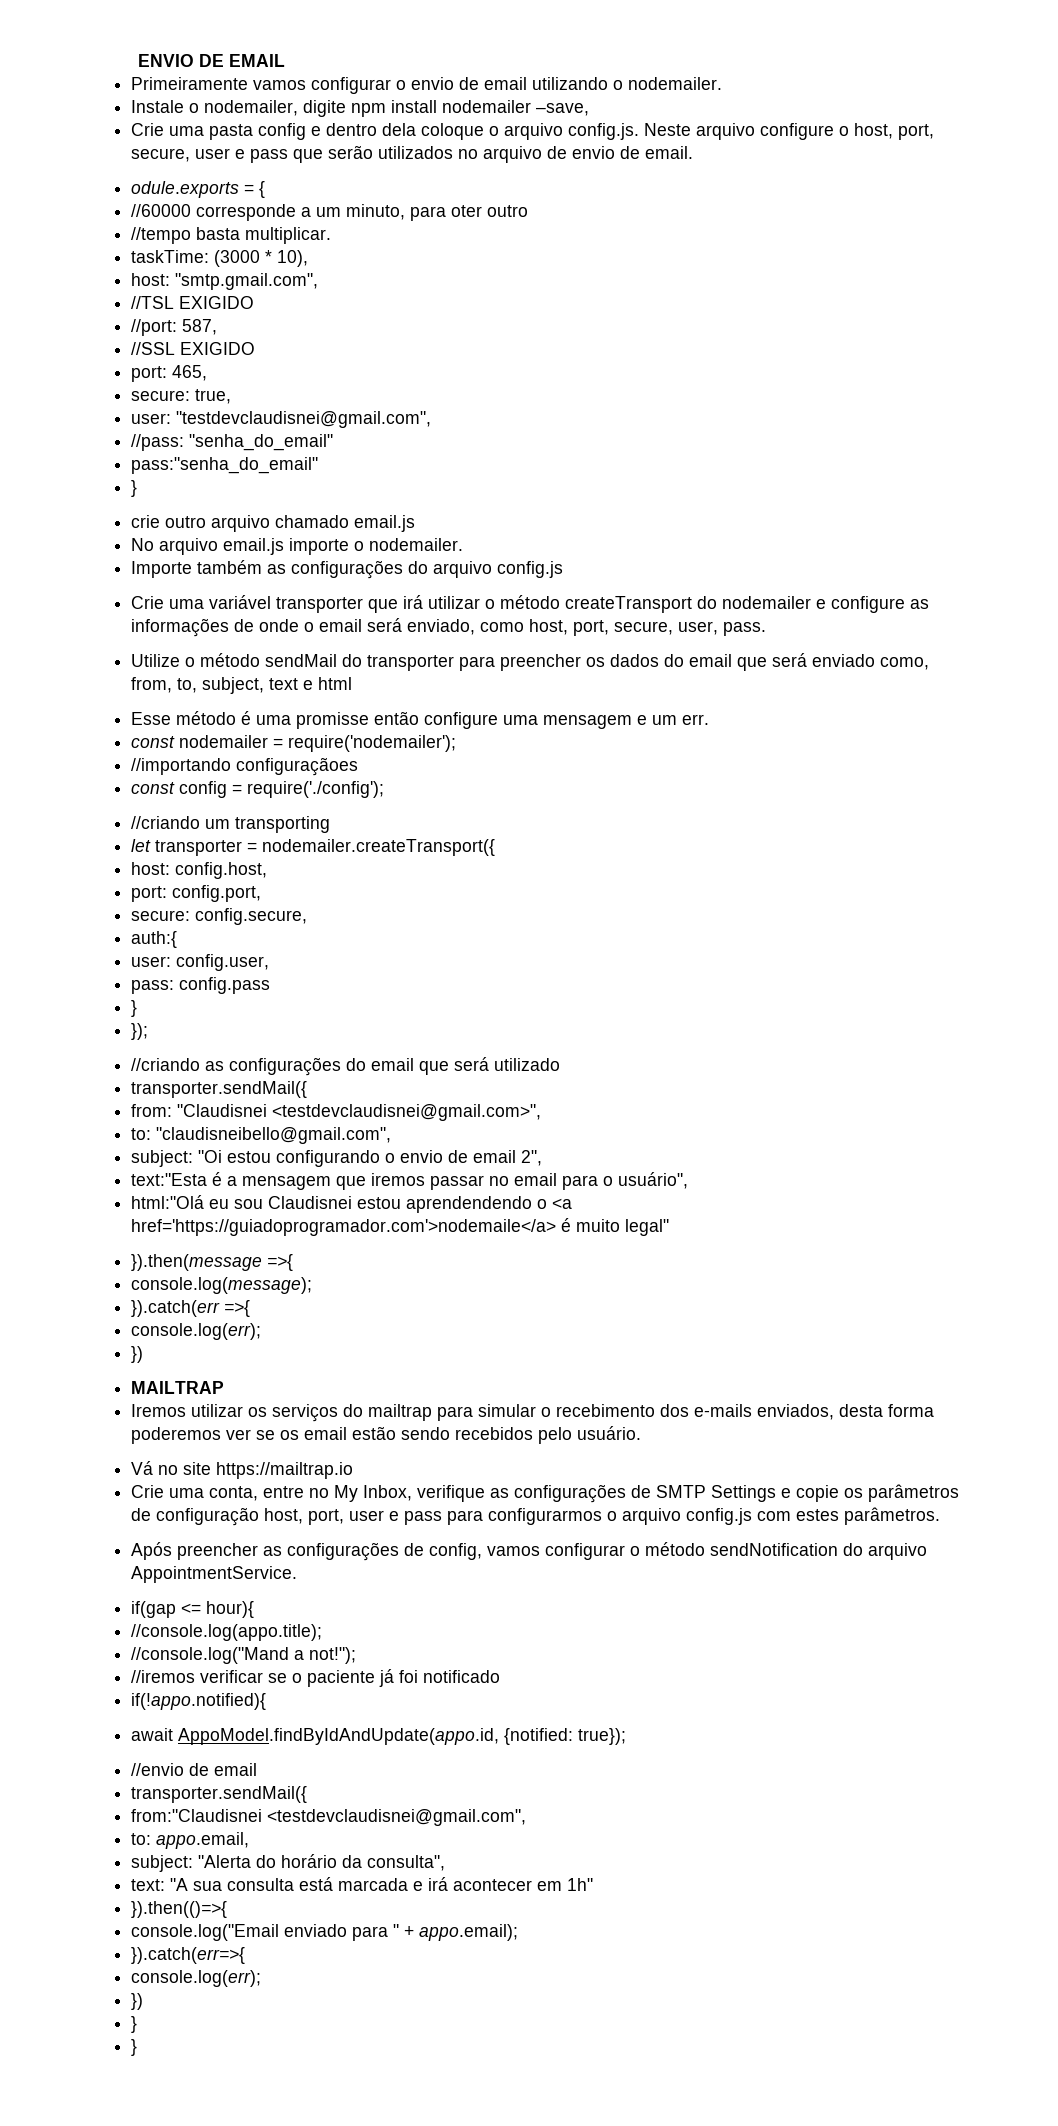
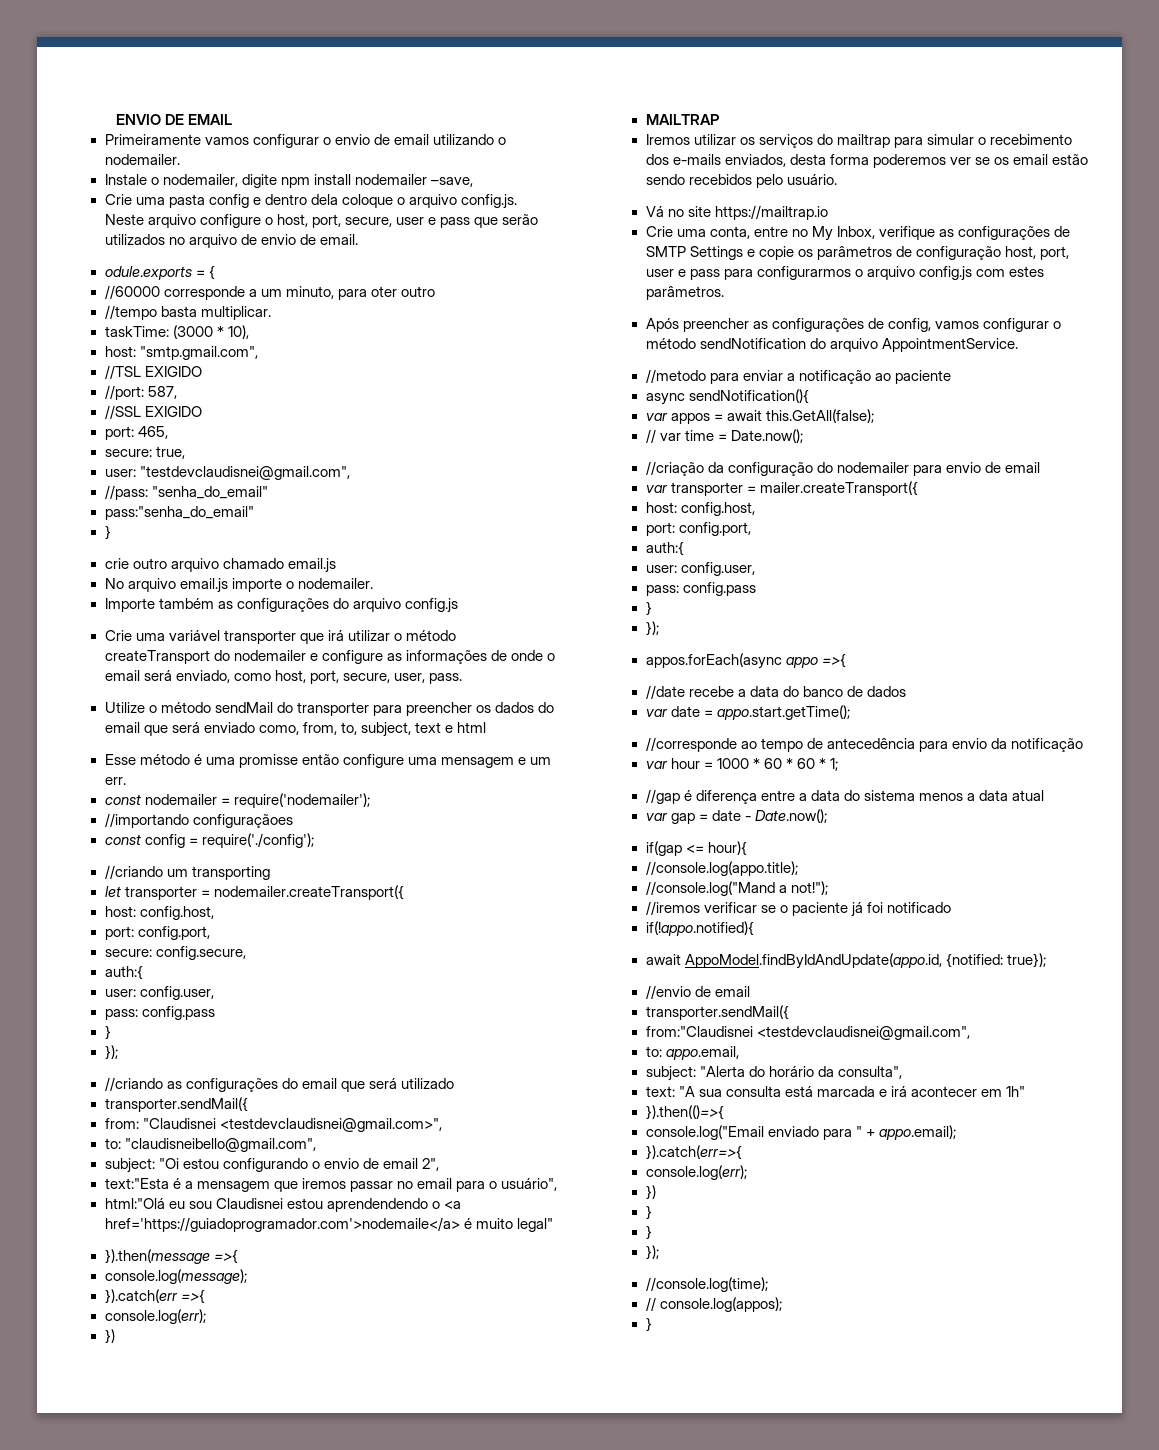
(298, 1574) none -> [645,369,951,384] [645,389,809,405] [645,409,874,424] [645,429,803,443] [645,461,1040,476] [645,481,918,496] [645,502,755,516] [645,522,751,536] [645,541,684,556] [645,562,755,576] [645,582,756,596] [645,601,652,616] [645,621,659,636] [645,653,846,669] [645,685,906,699] [645,705,850,720] [645,737,1083,752] [645,758,838,771] [645,789,1045,804] [645,809,827,824] // //metodo para enviar a notificação ao paciente // async sendNotification(){ // var appos = await this.GetAll(false); // // var time = Date.now(); // //criação da configuração do nodemailer para envio de email // var transporter = mailer.createTransport({ // host: config.host, // port: config.port, // auth:{ // user: config.user, // pass: config.pass // } // }); // appos.forEach(async appo =>{ // //date recebe a data do banco de dados // var date = appo.start.getTime(); // //corresponde ao tempo de antecedência para envio da notificação // var hour = 1000 * 60 * 60 * 1; // //gap é diferença entre a data do sistema menos a data atual // var gap = date - Date.now();
(138, 2047) none -> [645,1245,659,1260] [645,1277,768,1292] [645,1297,782,1312] [645,1317,652,1332] // }); // //console.log(time); // // console.log(appos); // }

